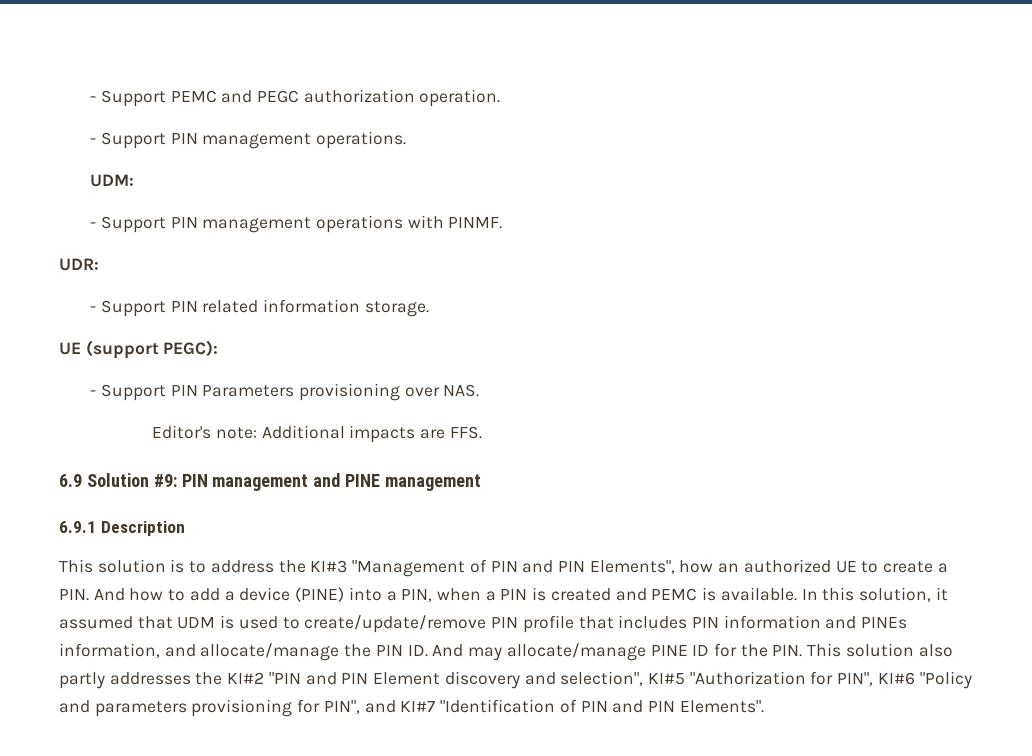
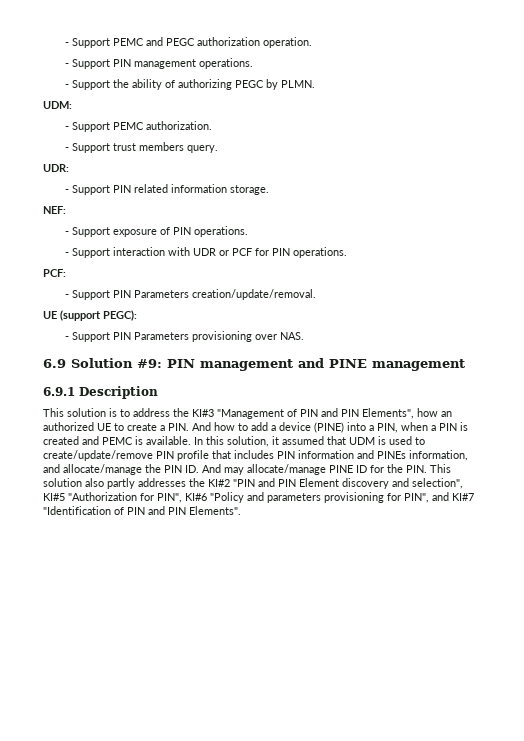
[90,174,135,187] [90,215,503,233] UDM: // - Support PIN management operations with PINMF. -> [64,79,315,90] [43,101,72,109] [64,121,212,132] [64,142,218,153] - Support the ability of authorizing PEGC by PLMN. // UDM: // - Support PEMC authorization. // - Support trust members query.
(429, 309) none -> [43,206,66,214] [64,226,248,237] [64,247,347,258] [43,269,66,277] [64,289,316,300] // NEF: // - Support exposure of PIN operations. // - Support interaction with UDR or PCF for PIN operations. // PCF: // - Support PIN Parameters creation/update/removal.
[152,425,482,443] // Editor's note: Additional impacts are FFS. -> (304, 336) none

